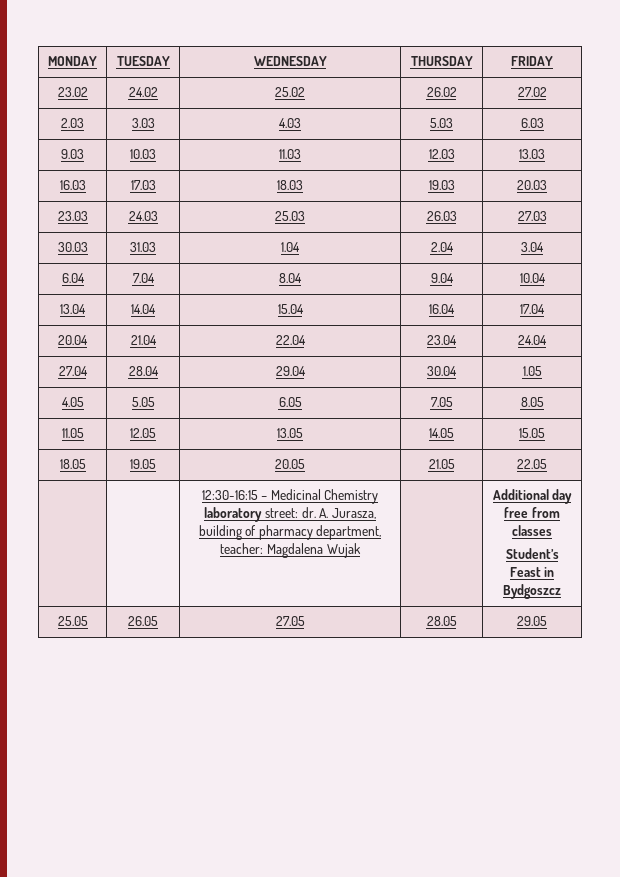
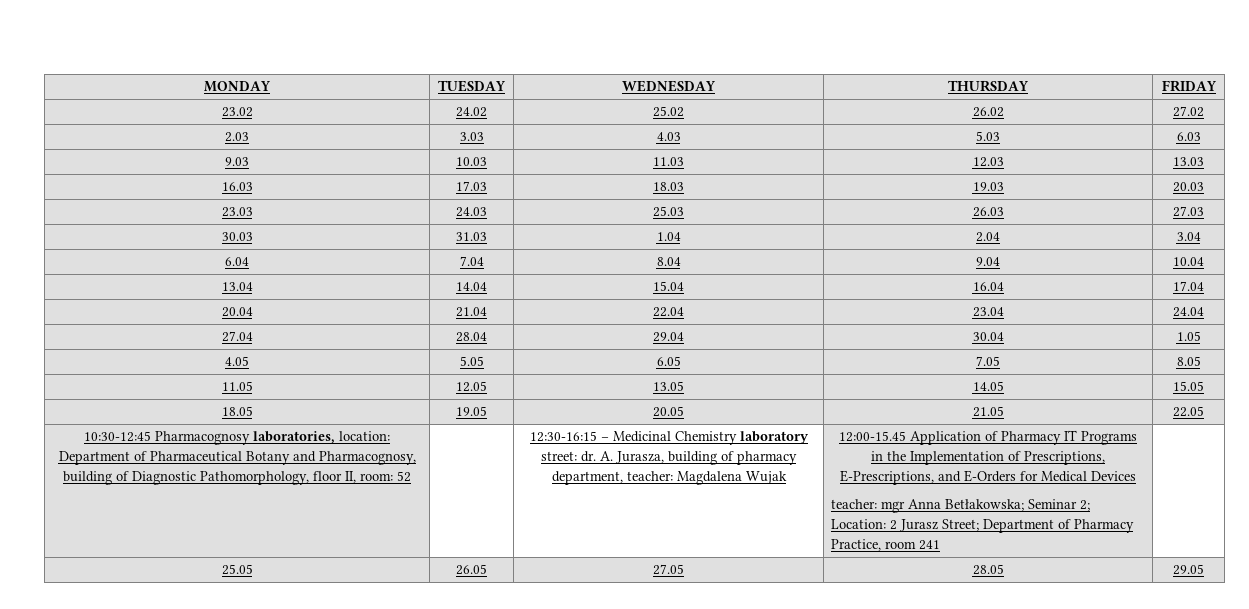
(547, 464) none -> [84,431,390,445] [58,451,416,465] [63,471,411,485] 10:30-12:45 Pharmacognosy laboratories, location: Department of Pharmaceutical Botany and Pharmacognosy, building of Diagnostic Pathomorphology, floor II, room: 52
[492,489,573,504] [504,507,560,518] [512,525,552,536] [505,548,559,559] [509,567,555,577] [503,584,561,599] | Additional day free from classes // Student’s Feast in Bydgoszcz -> [839,430,1137,445] [871,451,1105,465] [840,470,1136,485] [831,499,1091,513] [831,519,1135,533] [831,539,941,551] 12:00-15.45 Application of Pharmacy IT Programs in the Implementation of Prescriptions, E-Prescriptions, and E-Orders for Medical Devices // teacher: mgr Anna Betłakowska; Seminar 2; Location: 2 Jurasz Street; Department of Pharmacy Practice, room 241 |

